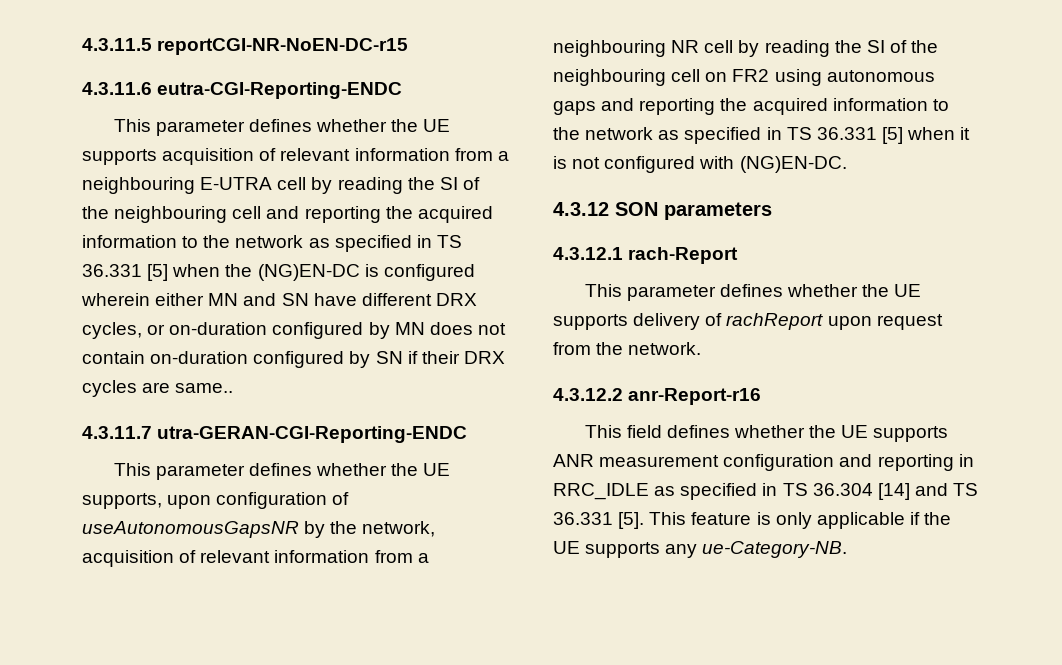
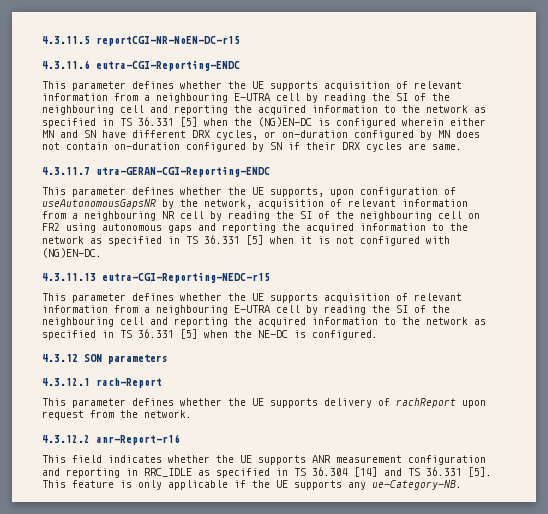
[175,383,234,393] same.. -> [432,144,462,150] same.
(847, 164) none -> [42,272,270,283] [42,293,462,303] [42,305,450,315] [42,317,486,327] [42,329,378,340] // 4.3.11.13 eutra-CGI-Reporting-NEDC-r15 // This parameter defines whether the UE supports acquisition of relevant information from a neighbouring E-UTRA cell by reading the SI of the neighbouring cell and reporting the acquired information to the network as specified in TS 36.331 [5] when the NE-DC is configured.
[666,425,730,438] defines -> [108,455,162,463] indicates

